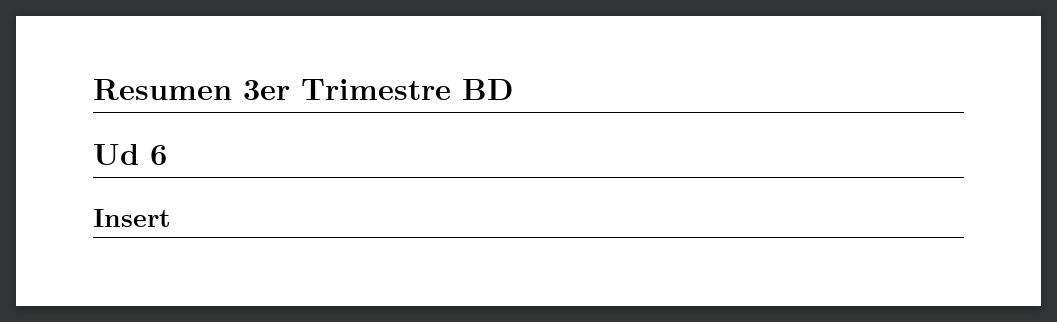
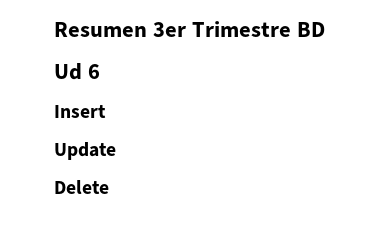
(171, 218) none -> [54,142,116,160] [54,180,109,194] // Update // Delete

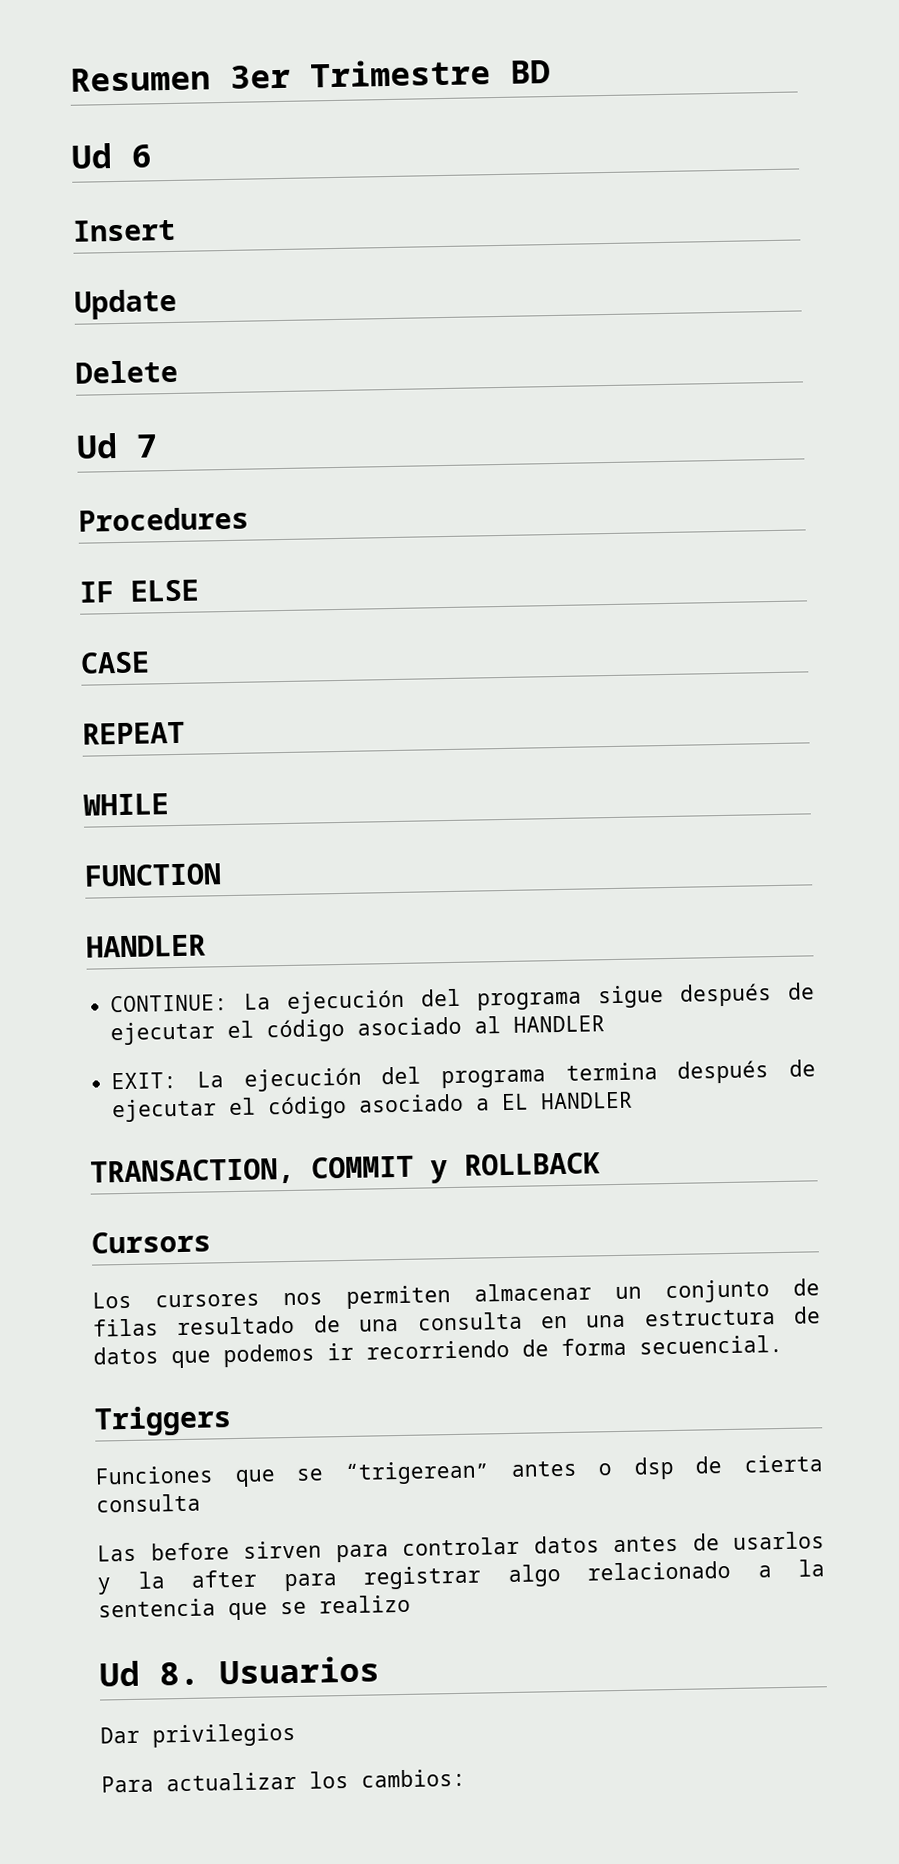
(109, 187) none -> [76,433,158,459] [78,506,249,532] [79,579,199,603] [80,651,150,674] [82,721,185,745] [83,793,169,816] [84,863,222,887] [86,934,206,958] [110,982,815,1014] [110,1015,606,1046] [111,1059,816,1092] [112,1091,634,1123] [90,1152,601,1187] [91,1230,211,1254] [92,1278,820,1309] [93,1306,821,1337] [93,1334,783,1369] [94,1405,232,1437] [95,1454,823,1488] [96,1493,201,1513] [97,1531,825,1563] [97,1559,825,1595] [98,1594,411,1621] [99,1655,380,1687] [100,1722,296,1748] [101,1768,466,1793] // Ud 7 // Procedures // IF ELSE // CASE // REPEAT // WHILE // FUNCTION // HANDLER // CONTINUE: La ejecución del programa sigue después de ejecutar el código asociado al HANDLER // EXIT: La ejecución del programa termina después de ejecutar el código asociado a EL HANDLER // TRANSACTION, COMMIT y ROLLBACK // Cursors // Los cursores nos permiten almacenar un conjunto de filas resultado de una consulta en una estructura de datos que podemos ir recorriendo de forma secuencial. // Triggers // Funciones que se “trigerean” antes o dsp de cierta consulta // Las before sirven para controlar datos antes de usarlos y la after para registrar algo relacionado a la sentencia que se realizo // Ud 8. Usuarios // Dar privilegios // Para actualizar los cambios:

